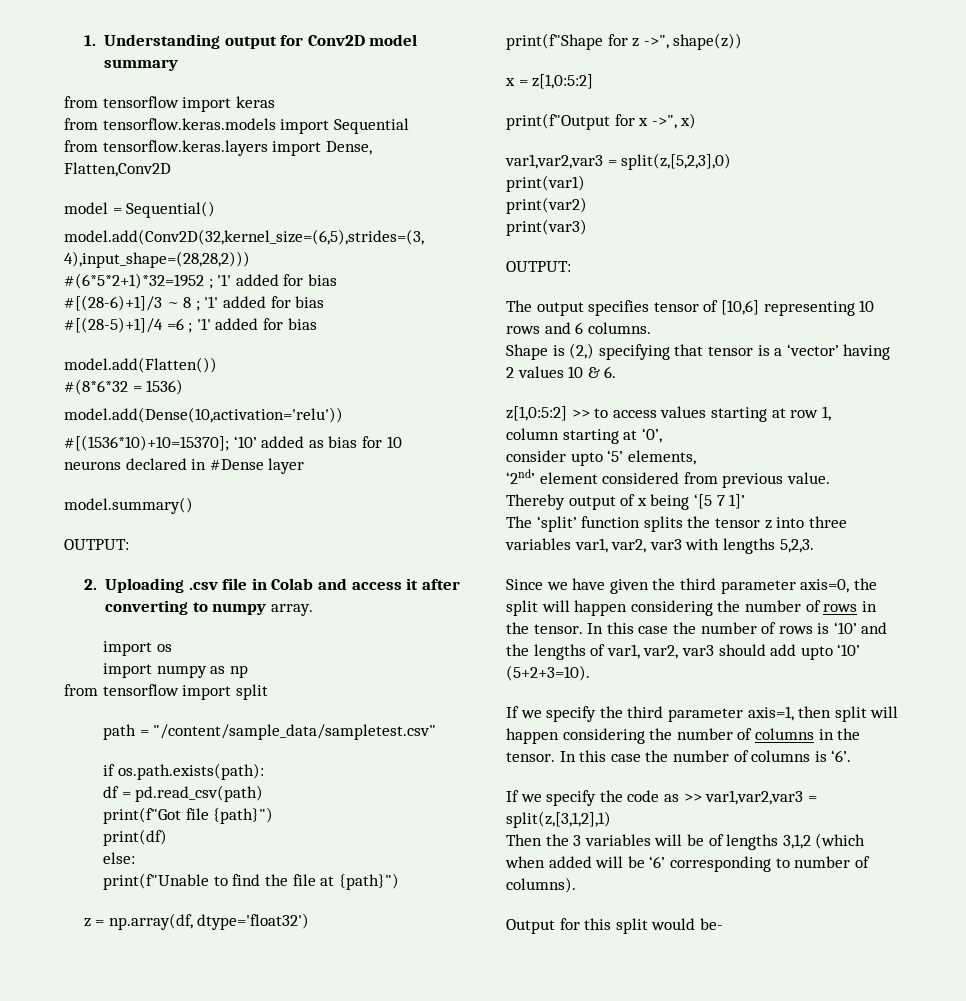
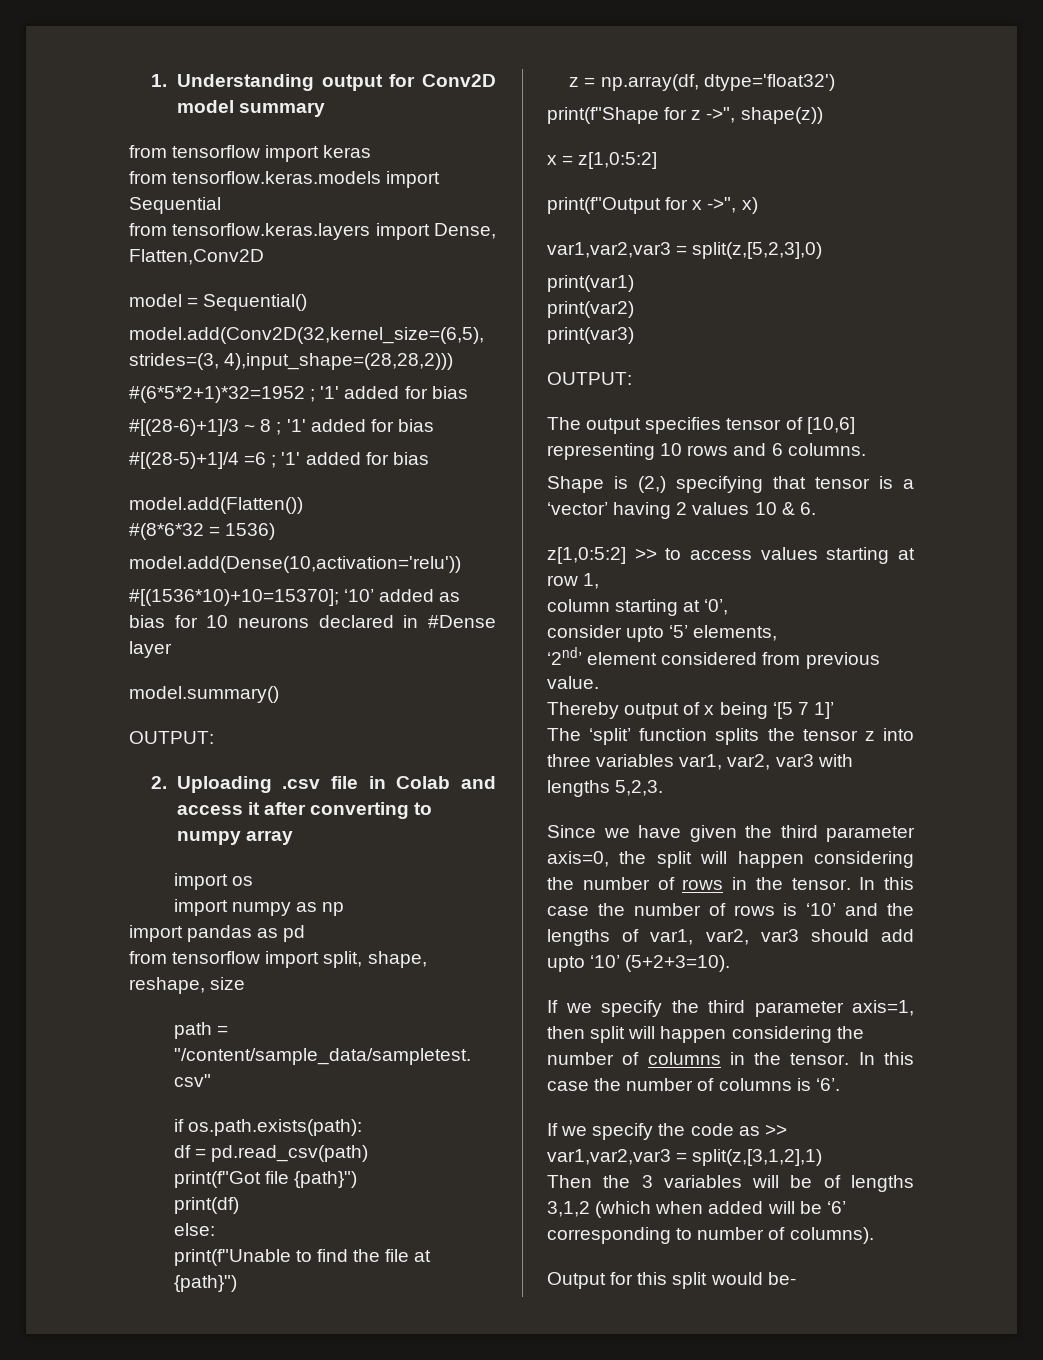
[270,604,313,616] array. -> [245,830,293,845] array
[64,684,268,700] // from tensorflow import split -> [129,925,306,942] [129,951,427,968] [129,977,246,994] // import pandas as pd // from tensorflow import split, shape, reshape, size

